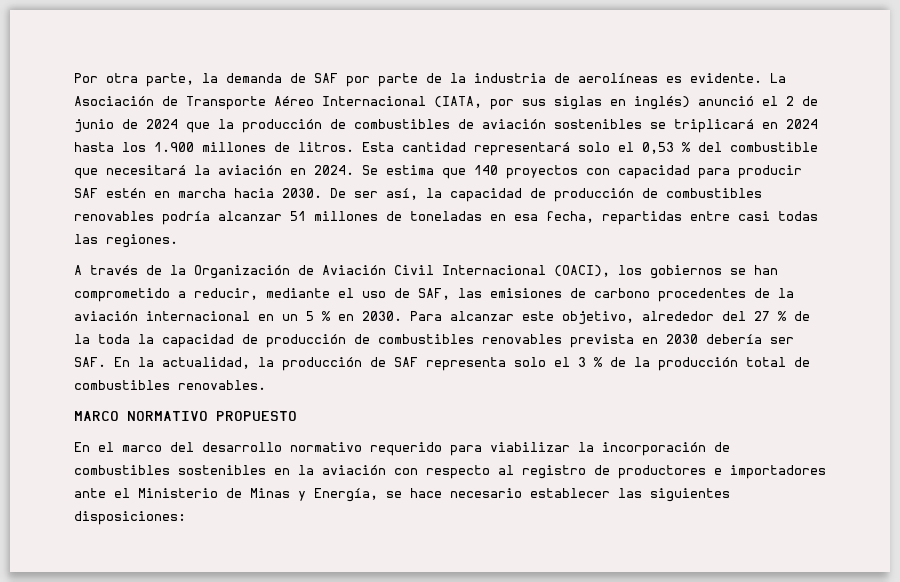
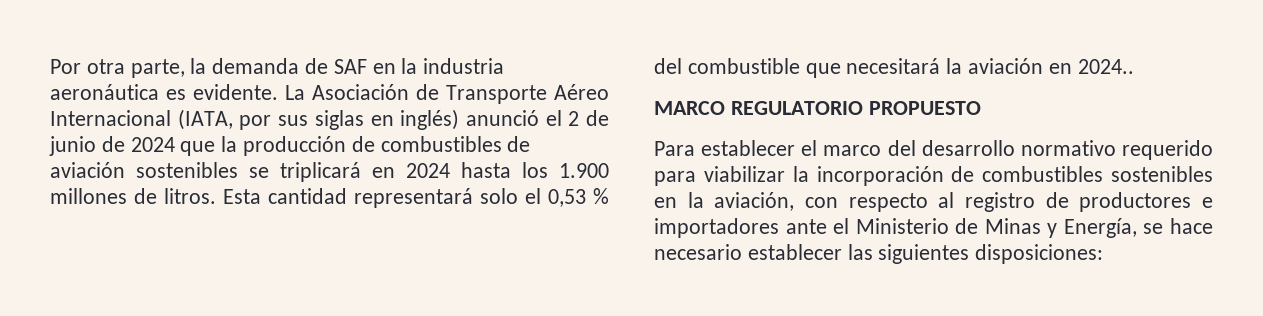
[346,73,658,87] por parte de la industria de aerolíneas -> [372,58,505,74] [50,84,159,100] en la industria aeronáutica
[314,165,802,179] [74,188,762,202] [74,211,818,225] [74,234,178,248] [74,265,778,279] [74,288,794,302] [74,311,810,325] [74,334,794,348] [74,357,810,371] [74,380,266,390] 2024. Se estima que 140 proyectos con capacidad para producir SAF estén en marcha hacia 2030. De ser así, la capacidad de producción de combustibles renovables podría alcanzar 51 millones de toneladas en esa fecha, repartidas entre casi todas las regiones. // A través de la Organización de Aviación Civil Internacional (OACI), los gobiernos se han comprometido a reducir, mediante el uso de SAF, las emisiones de carbono procedentes de la aviación internacional en un 5 % en 2030. Para alcanzar este objetivo, alrededor del 27 % de la toda la capacidad de producción de combustibles renovables prevista en 2030 debería ser SAF. En la actualidad, la producción de SAF representa solo el 3 % de la producción total de combustibles renovables. -> [1077,59,1134,74] 2024..
[127,411,208,421] NORMATIVO -> [730,101,863,115] REGULATORIO
[74,442,90,452] En -> [654,140,796,156] Para establecer
[322,465,386,475] aviación -> [714,192,795,211] aviación,

